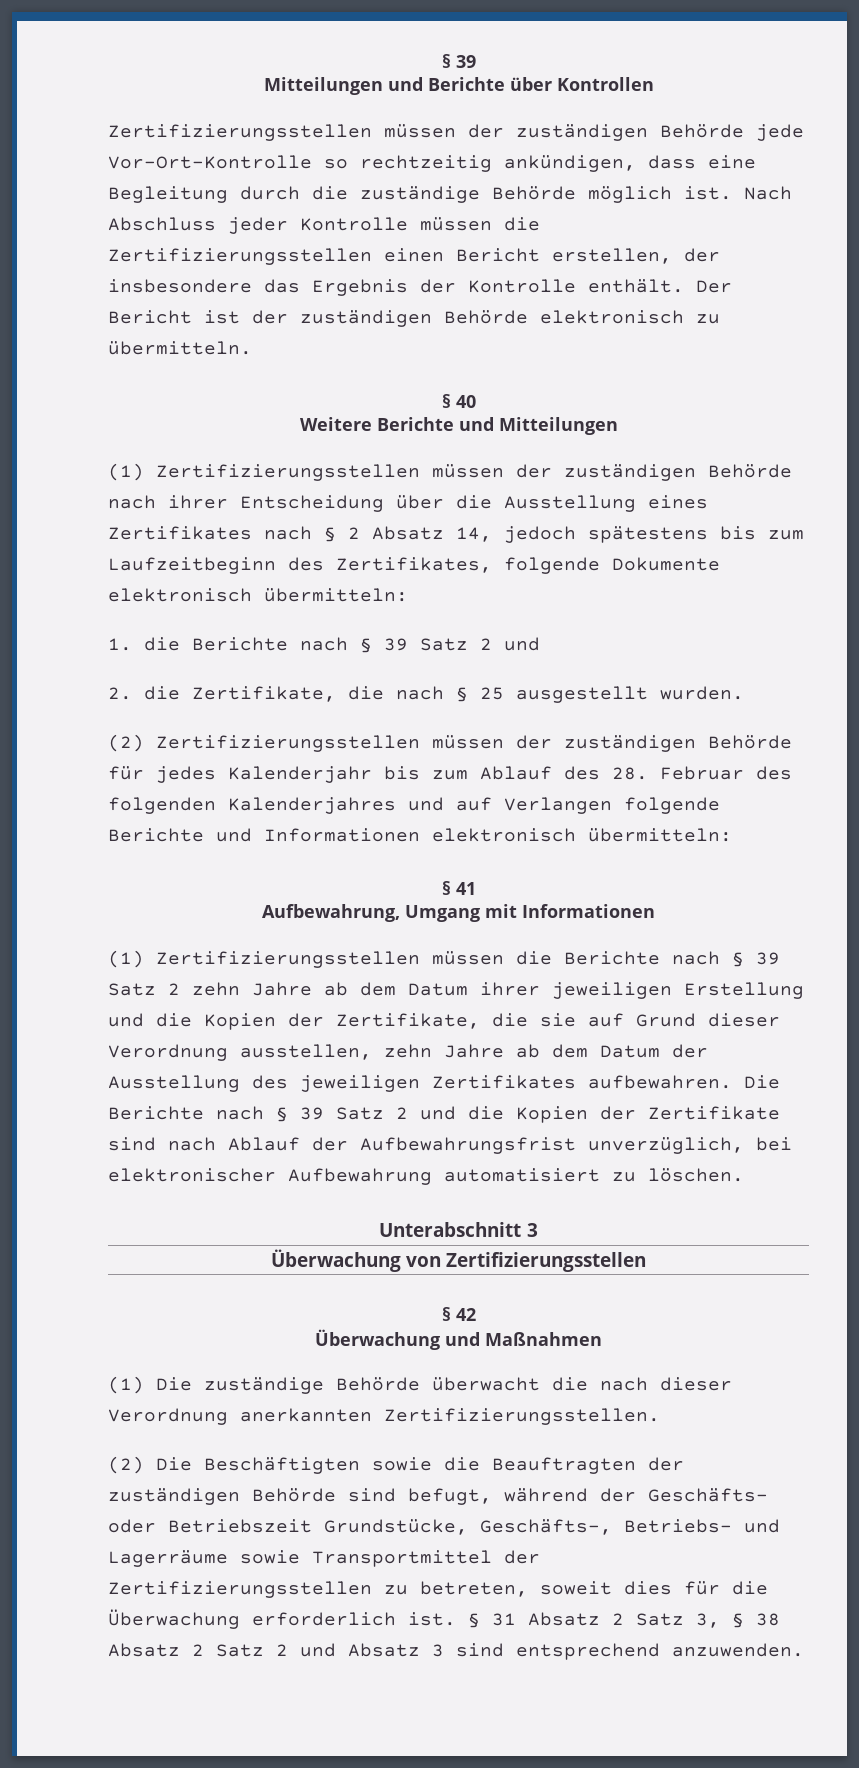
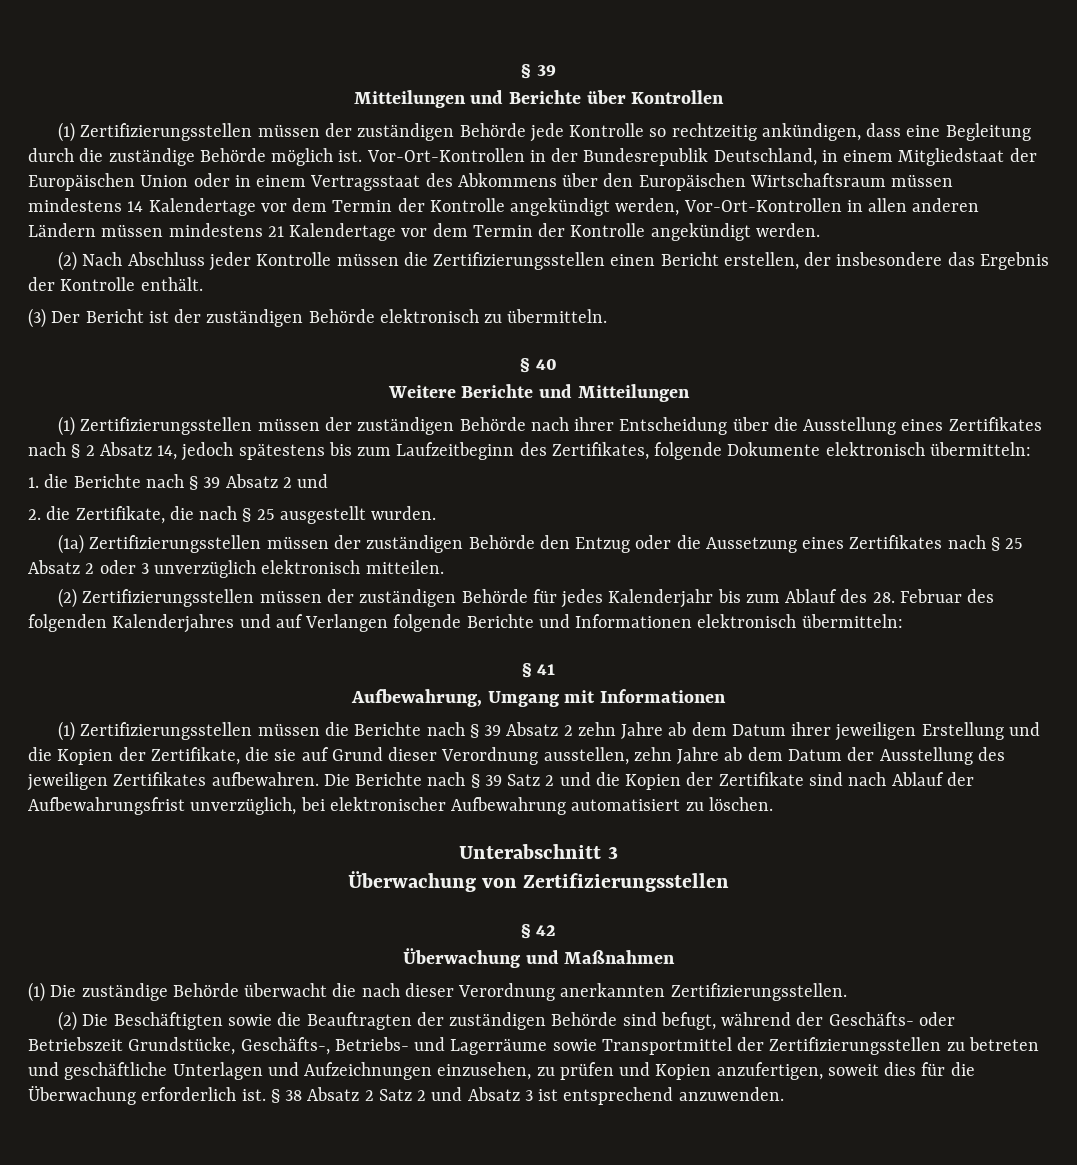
(654, 84) none -> [58,122,76,142] (1)
[108,155,312,169] Vor-Ort-Kontrolle -> [569,123,645,137] Kontrolle
(732, 193) none -> [366,148,1037,166] [28,173,954,191] [28,198,980,216] [28,223,820,241] [58,251,78,271] Vor-Ort-Kontrollen in der Bundesrepublik Deutschland, in einem Mitgliedstaat der Europäischen Union oder in einem Vertragsstaat des Abkommens über den Europäischen Wirtschaftsraum müssen mindestens 14 Kalendertage vor dem Termin der Kontrolle angekündigt werden, Vor-Ort-Kontrollen in allen anderen Ländern müssen mindestens 21 Kalendertage vor dem Termin der Kontrolle angekündigt werden. // (2)
(684, 286) none -> [28,308,46,328] // (3)
[420,638,468,651] Satz -> [225,474,278,488] Absatz
(744, 693) none -> [58,534,1024,554] [28,560,444,578] // (1a) Zertifizierungsstellen müssen der zuständigen Behörde den Entzug oder die Aussetzung eines Zertifikates nach § 25 Absatz 2 oder 3 unverzüglich elektronisch mitteilen.
[108,983,156,996] Satz -> [506,722,559,736] Absatz
[420,1581,528,1597] betreten, -> [968,1037,1039,1051] [28,1062,823,1080] betreten und geschäftliche Unterlagen und Aufzeichnungen einzusehen, zu prüfen und Kopien anzufertigen,
[492,1612,744,1628] 31 Absatz 2 Satz 3, § -> (280, 1096) none
[456,1643,504,1657] sind -> [538,1089,559,1101] ist

